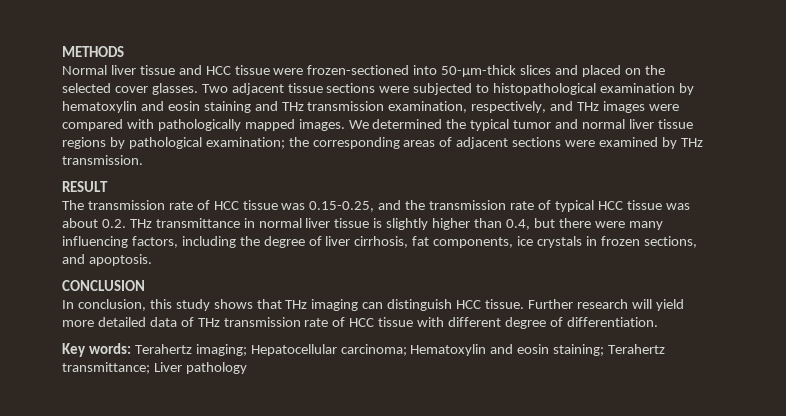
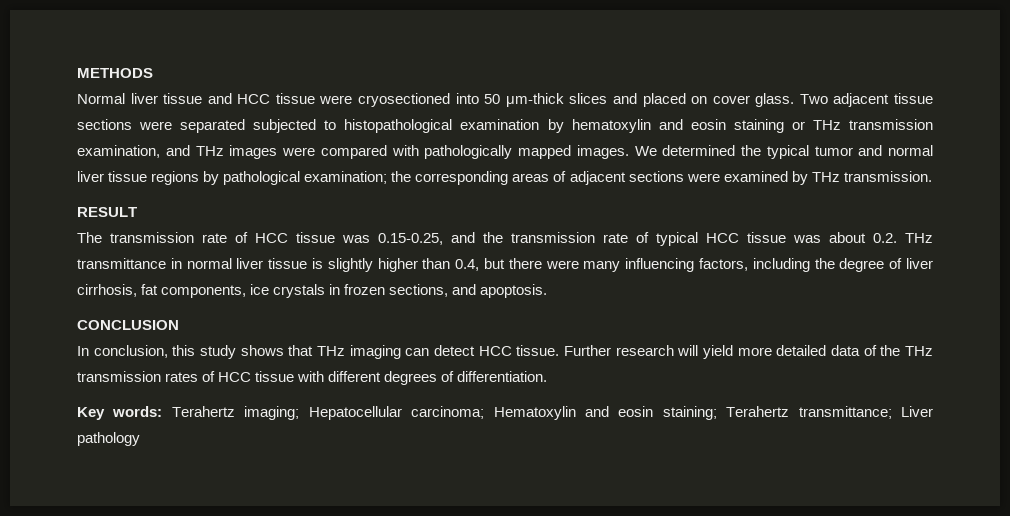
[307,65,665,77] [62,83,198,95] frozen-sectioned into 50-μm-thick slices and placed on the selected cover glasses. -> [358,93,795,107] cryosectioned into 50 μm-thick slices and placed on cover glass.
(410, 89) none -> [180,119,246,133] separated
[254,101,278,111] and -> [791,121,805,130] or
[471,101,547,113] respectively, -> (160, 151) none
[387,299,453,311] distinguish -> [434,345,476,356] detect
[197,317,329,327] THz transmission rate -> [880,345,933,356] [77,371,199,382] the THz transmission rates
[504,317,546,329] degree -> [384,371,438,385] degrees

